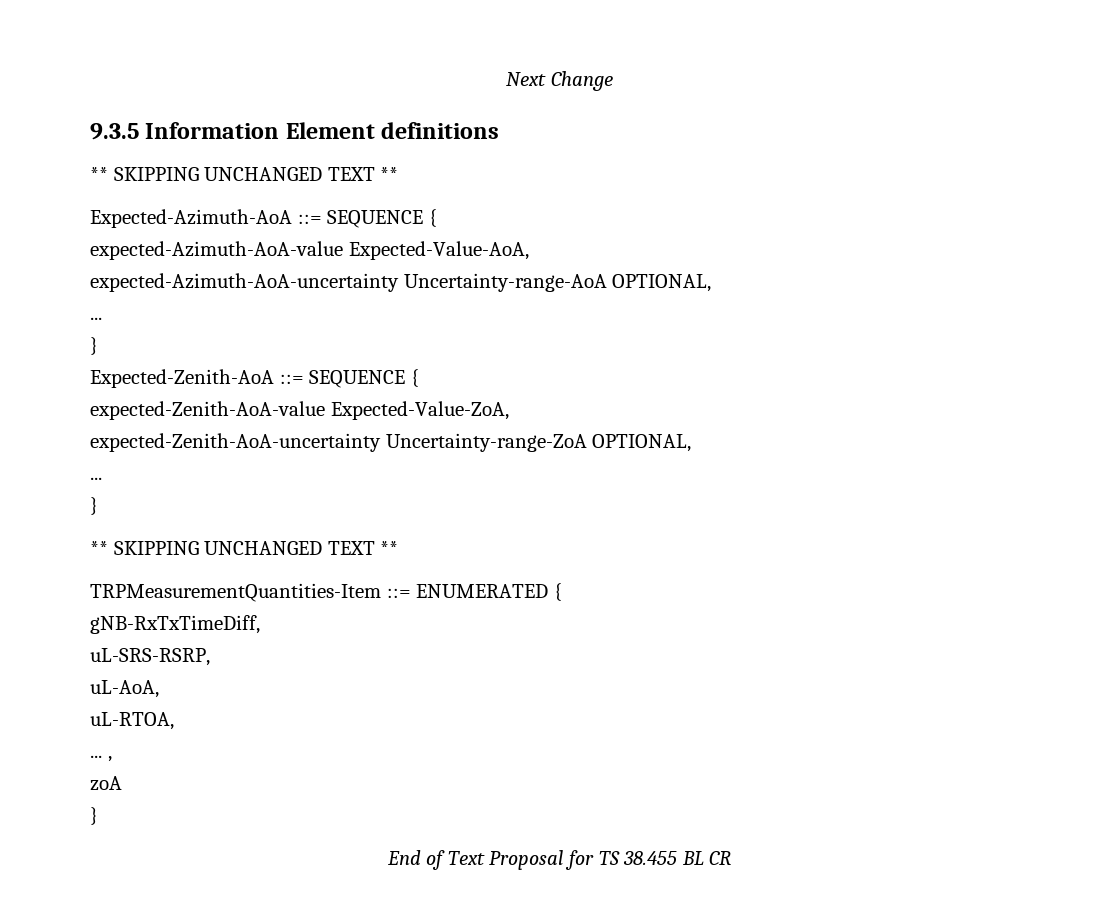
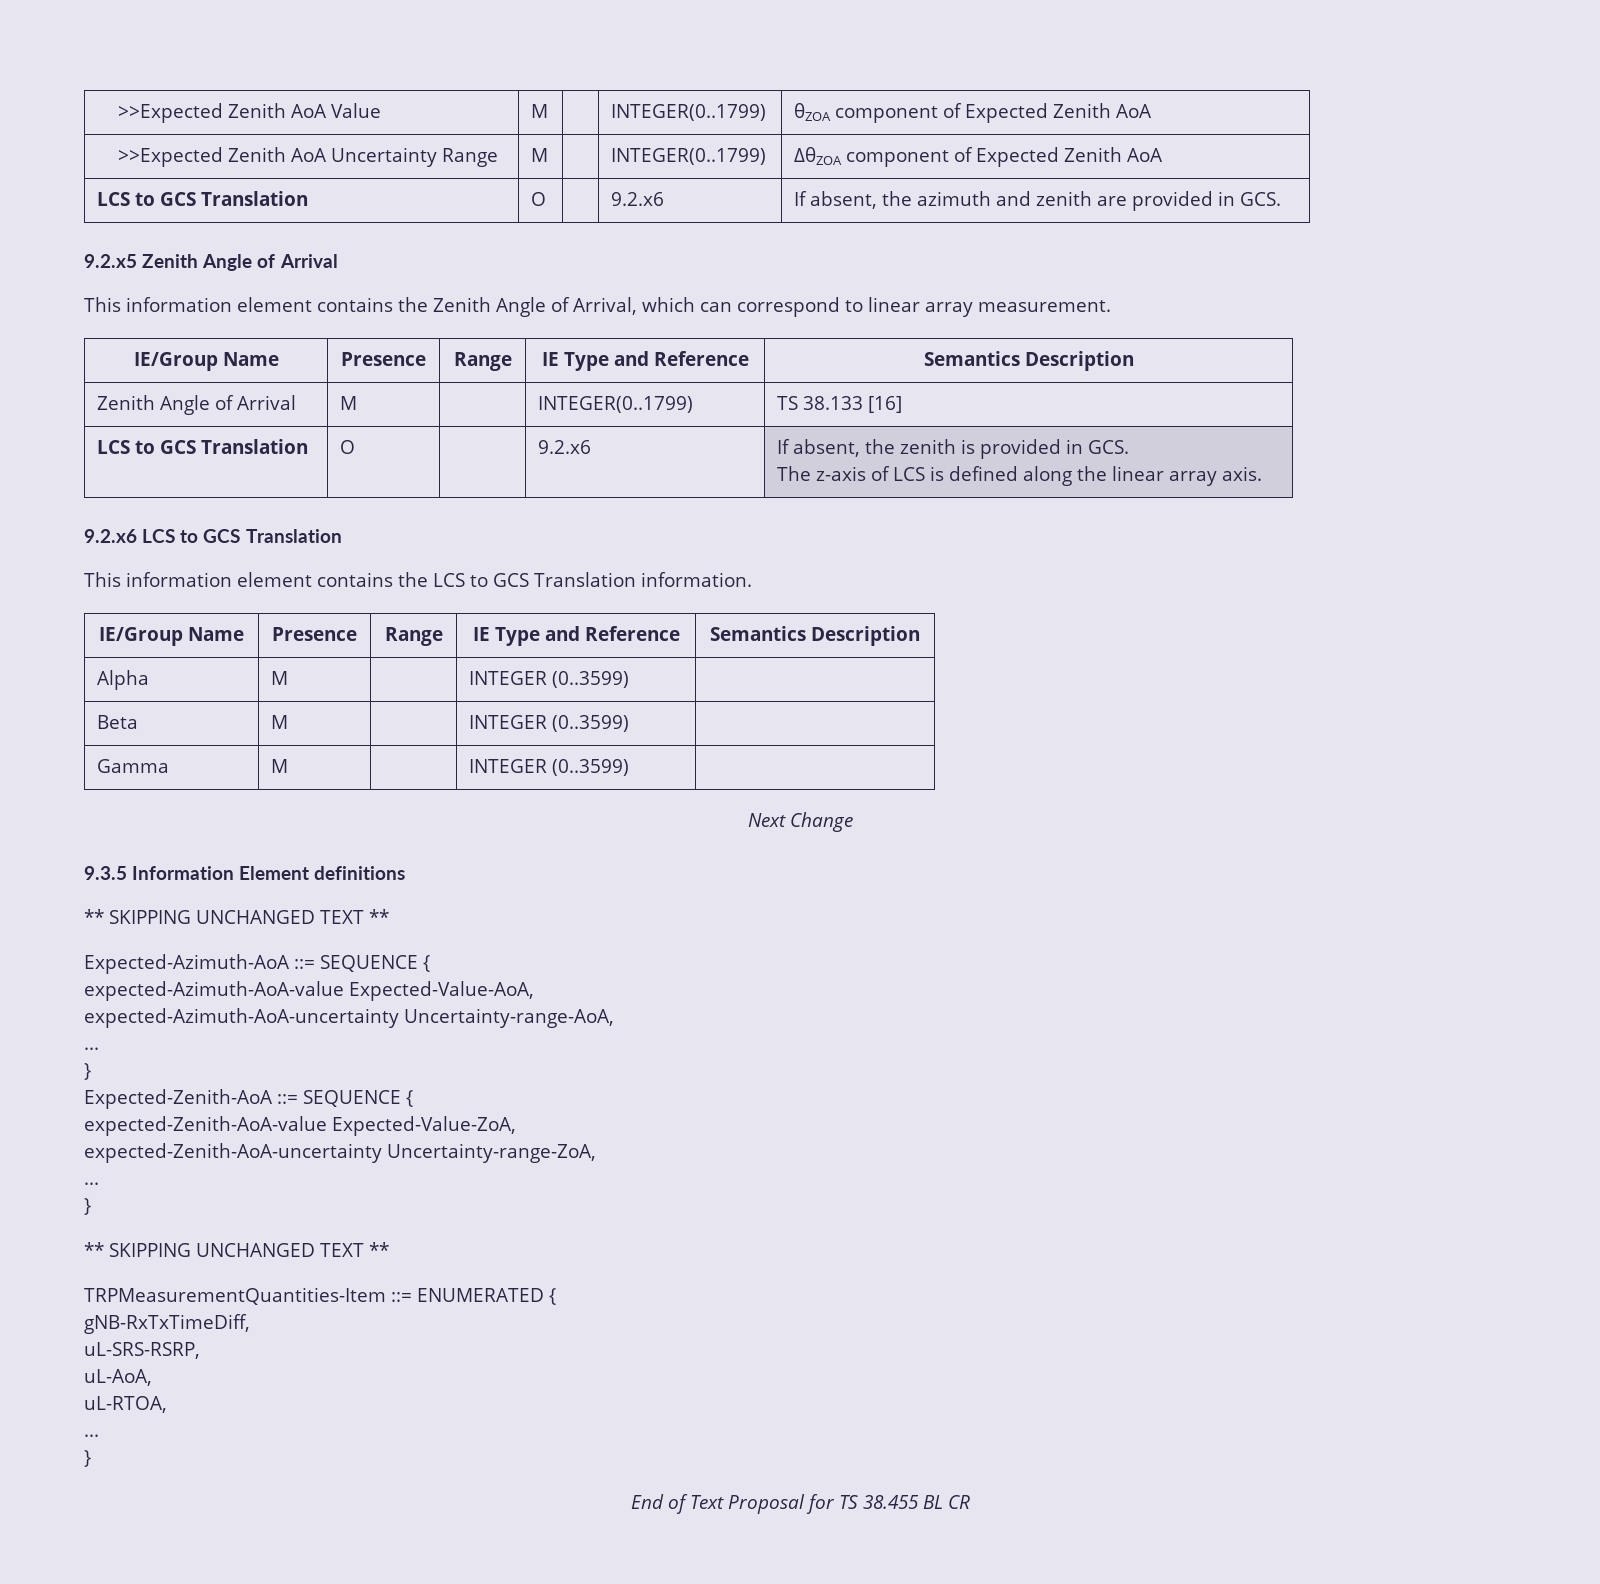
(506, 79) none -> [117,103,381,123] [531,104,549,118] [611,104,767,121] [794,103,1153,123] [117,147,498,167] [531,148,549,162] [611,148,767,165] [794,147,1164,167] [97,191,309,206] [531,192,547,206] [611,192,665,206] [794,191,1282,211] [84,254,338,271] [84,297,1111,317] [133,352,279,371] [341,352,426,366] [453,352,512,371] [541,351,749,371] [923,351,1134,371] [97,395,297,415] [340,396,358,410] [538,396,694,413] [777,396,903,413] [97,439,309,454] [340,440,356,454] [538,440,592,454] [777,439,1130,459] [777,466,1263,486] [84,529,342,543] [84,572,752,587] [99,627,244,646] [272,627,357,641] [384,627,443,646] [472,626,680,646] [710,626,920,646] [97,670,150,690] [271,671,289,685] [469,671,630,688] [97,715,139,729] [271,715,289,729] [469,715,630,732] [97,759,170,773] [271,759,289,773] [469,759,630,776] >>Expected Zenith AoA Value | M | | INTEGER(0..1799) | θZOA component of Expected Zenith AoA // >>Expected Zenith AoA Uncertainty Range | M | | INTEGER(0..1799) | ΔθZOA component of Expected Zenith AoA // LCS to GCS Translation | O | | 9.2.x6 | If absent, the azimuth and zenith are provided in GCS. // 9.2.x5 Zenith Angle of Arrival // This information element contains the Zenith Angle of Arrival, which can correspond to linear array measurement. // IE/Group Name | Presence | Range | IE Type and Reference | Semantics Description // Zenith Angle of Arrival | M | | INTEGER(0..1799) | TS 38.133 [16] // LCS to GCS Translation | O | | 9.2.x6 | If absent, the zenith is provided in GCS. // The z-axis of LCS is defined along the linear array axis. // 9.2.x6 LCS to GCS Translation // This information element contains the LCS to GCS Translation information. // IE/Group Name | Presence | Range | IE Type and Reference | Semantics Description // Alpha | M | | INTEGER (0..3599) | // Beta | M | | INTEGER (0..3599) | // Gamma | M | | INTEGER (0..3599) | //
[403,273,712,292] Uncertainty-range-AoA OPTIONAL, -> [404,1008,614,1028] Uncertainty-range-AoA,
[385,433,692,452] Uncertainty-range-ZoA OPTIONAL, -> [387,1143,596,1163] Uncertainty-range-ZoA,
[107,756,112,762] [90,776,122,791] , // zoA -> (99, 1435) none

